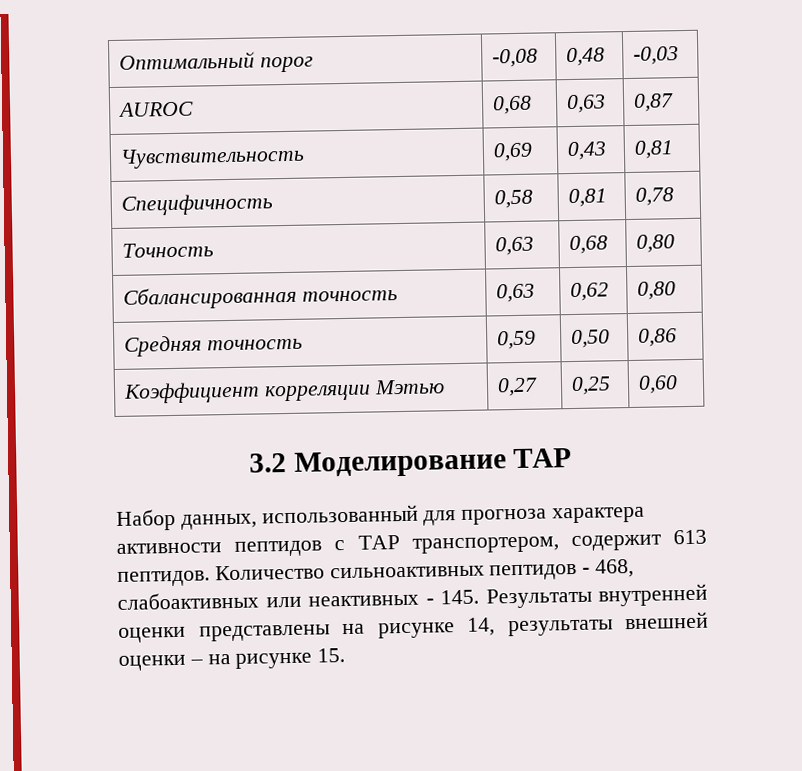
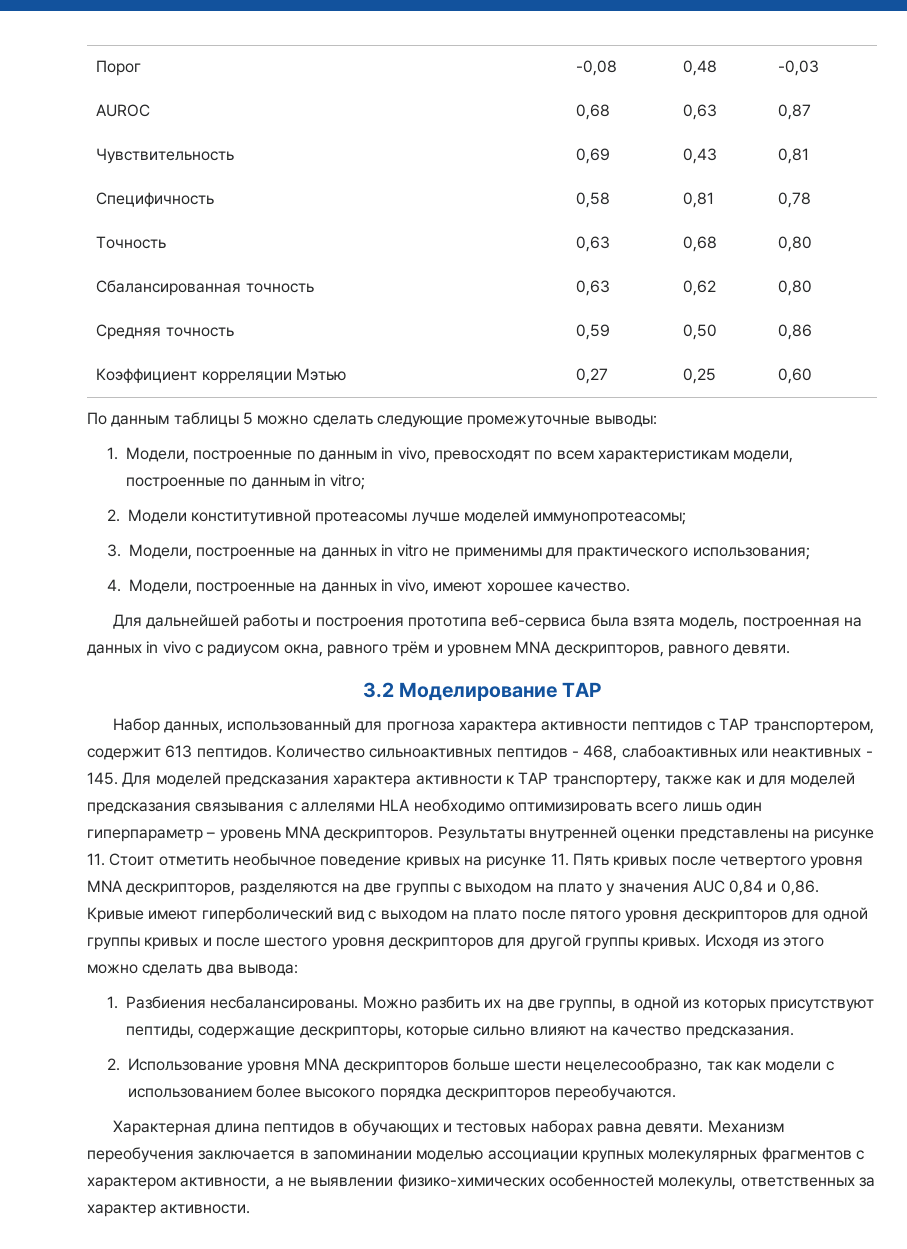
[119,51,314,73] Оптимальный порог -> [96,60,142,76] Порог
(679, 384) none -> [87,412,657,428] [106,447,794,463] [126,474,366,490] [106,509,687,525] [106,544,810,560] [106,579,631,595] [112,614,863,630] [87,641,791,657] // По данным таблицы 5 можно сделать следующие промежуточные выводы: // 1. Модели, построенные по данным in vivo, превосходят по всем характеристикам модели, построенные по данным in vitro; // 2. Модели конститутивной протеасомы лучше моделей иммунопротеасомы; // 3. Модели, построенные на данных in vitro не применимы для практического использования; // 4. Модели, построенные на данных in vivo, имеют хорошее качество. // Для дальнейшей работы и построения прототипа веб-сервиса была взята модель, построенная на данных in vivo с радиусом окна, равного трём и уровнем MNA дескрипторов, равного девяти.
(479, 597) none -> [122,772,856,788] [87,799,762,815] [87,826,434,842] Для моделей предсказания характера активности к TAP транспортеру, также как и для моделей предсказания связывания с аллелями HLA необходимо оптимизировать всего лишь один гиперпараметр – уровень MNA дескрипторов.
[467,611,709,637] [118,648,346,671] 14, результаты внешней оценки – на рисунке 15. -> [87,853,864,869] [87,880,819,896] [87,907,869,923] [87,934,825,950] [87,964,298,976] [106,996,874,1012] [126,1026,794,1039] [106,1058,834,1074] [127,1085,677,1101] [112,1120,784,1136] [87,1147,864,1163] [87,1174,875,1190] [87,1204,251,1217] 11. Стоит отметить необычное поведение кривых на рисунке 11. Пять кривых после четвертого уровня MNA дескрипторов, разделяются на две группы с выходом на плато у значения AUC 0,84 и 0,86. Кривые имеют гиперболический вид с выходом на плато после пятого уровня дескрипторов для одной группы кривых и после шестого уровня дескрипторов для другой группы кривых. Исходя из этого можно сделать два вывода: // 1. Разбиения несбалансированы. Можно разбить их на две группы, в одной из которых присутствуют пептиды, содержащие дескрипторы, которые сильно влияют на качество предсказания. // 2. Использование уровня MNA дескрипторов больше шести нецелесообразно, так как модели с использованием более высокого порядка дескрипторов переобучаются. // Характерная длина пептидов в обучающих и тестовых наборах равна девяти. Механизм переобучения заключается в запоминании моделью ассоциации крупных молекулярных фрагментов с характером активности, а не выявлении физико-химических особенностей молекулы, ответственных за характер активности.

